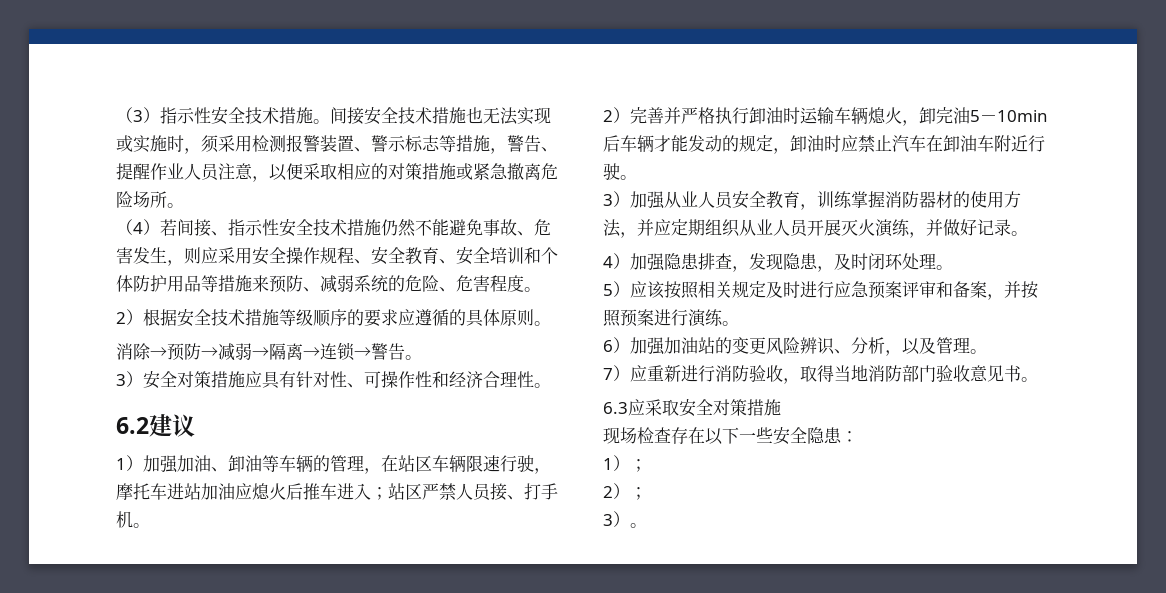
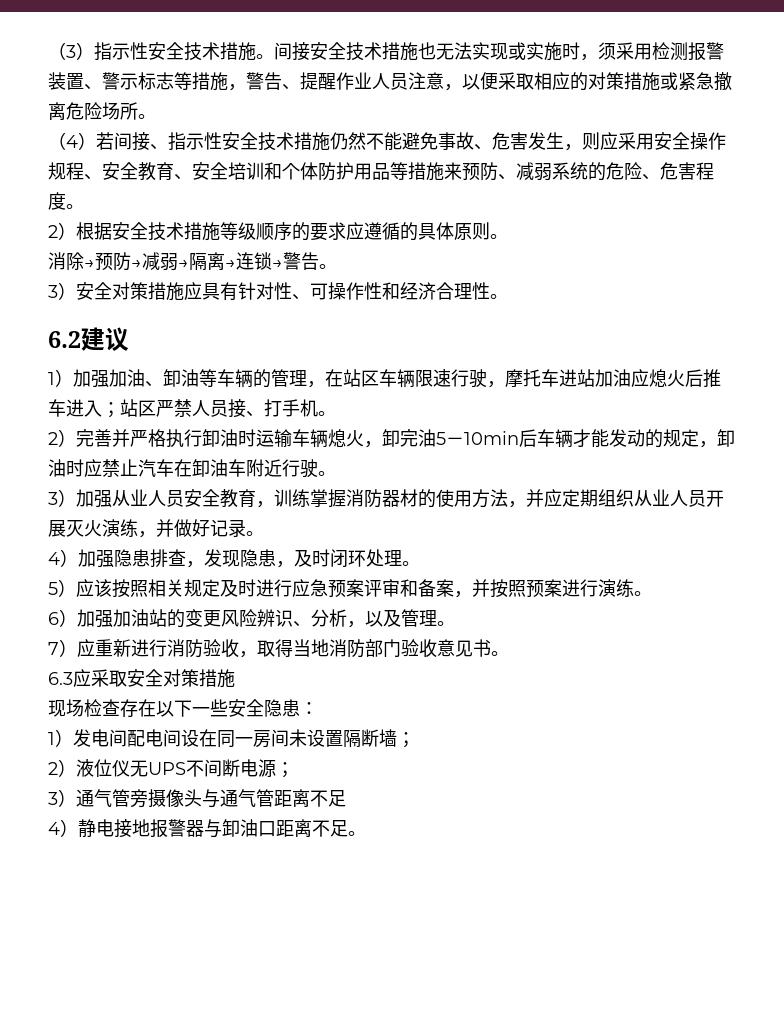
[630,459,647,472] [603,483,647,500] [603,511,630,527] ； // 2）； // 3） -> [73,729,415,748] [48,759,294,778] [48,789,346,808] [48,819,348,838] 发电间配电间设在同一房间未设置隔断墙； // 2）液位仪无UPS不间断电源； // 3）通气管旁摄像头与通气管距离不足 // 4）静电接地报警器与卸油口距离不足

